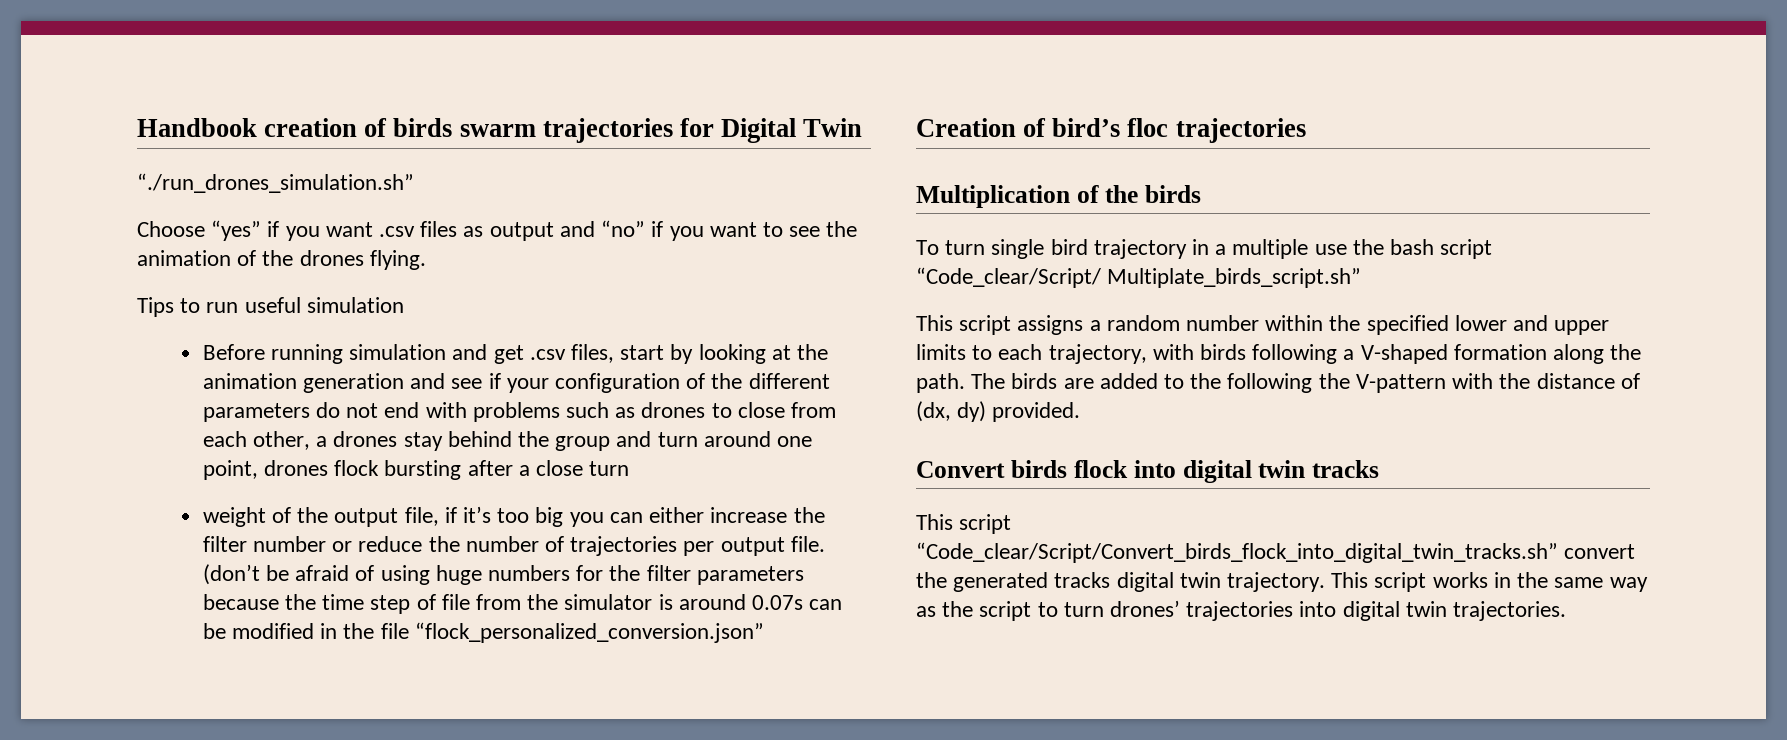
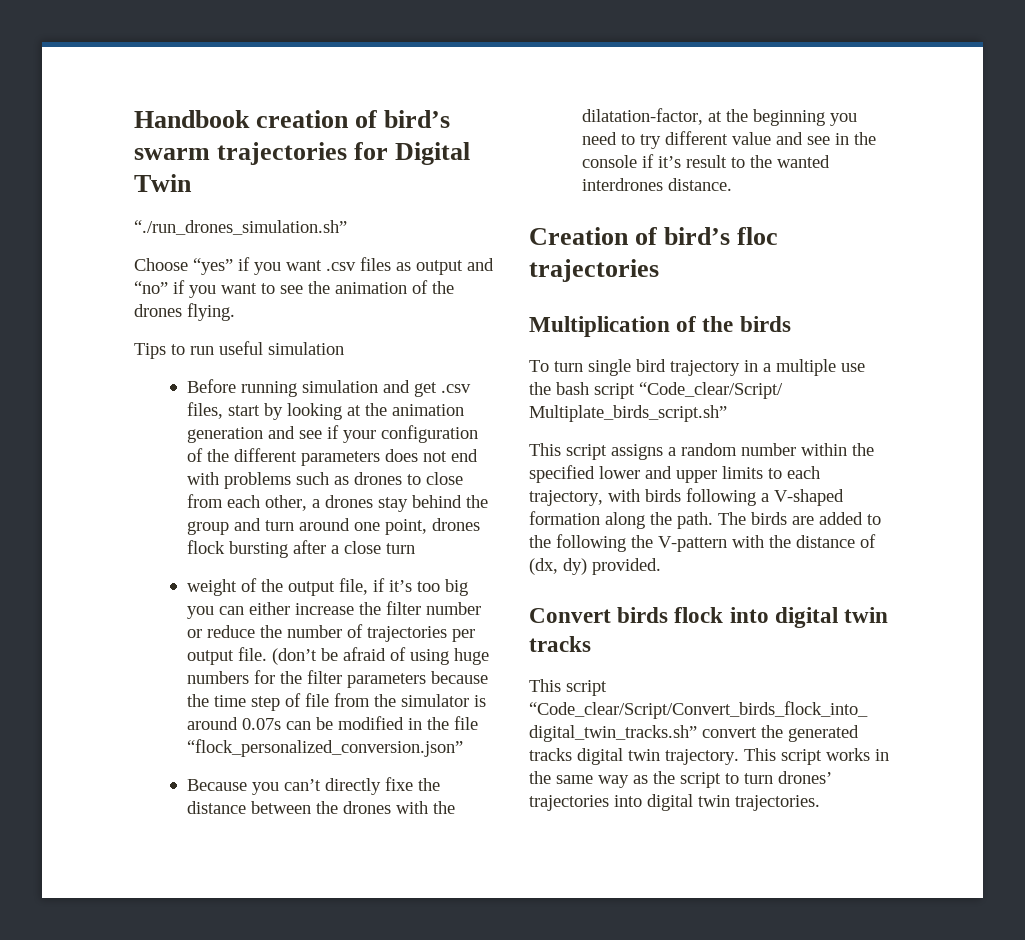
[393,118,453,137] birds -> [384,110,451,128] bird’s
[315,402,340,418] do -> [384,449,418,462] does
(764, 632) none -> [186,777,440,795] [186,801,455,814] [581,108,857,126] [581,131,876,149] [581,154,830,168] [581,178,732,191] // Because you can’t directly fixe the distance between the drones with the dilatation-factor, at the beginning you need to try different value and see in the console if it’s result to the wanted interdrones distance.

